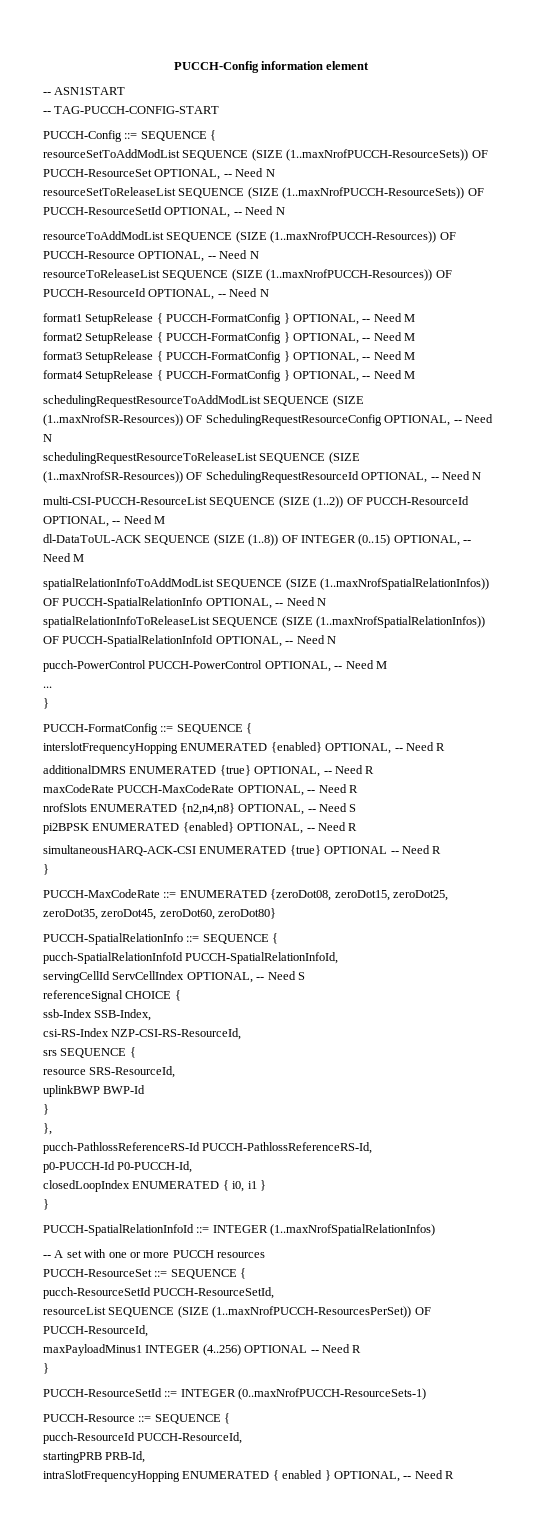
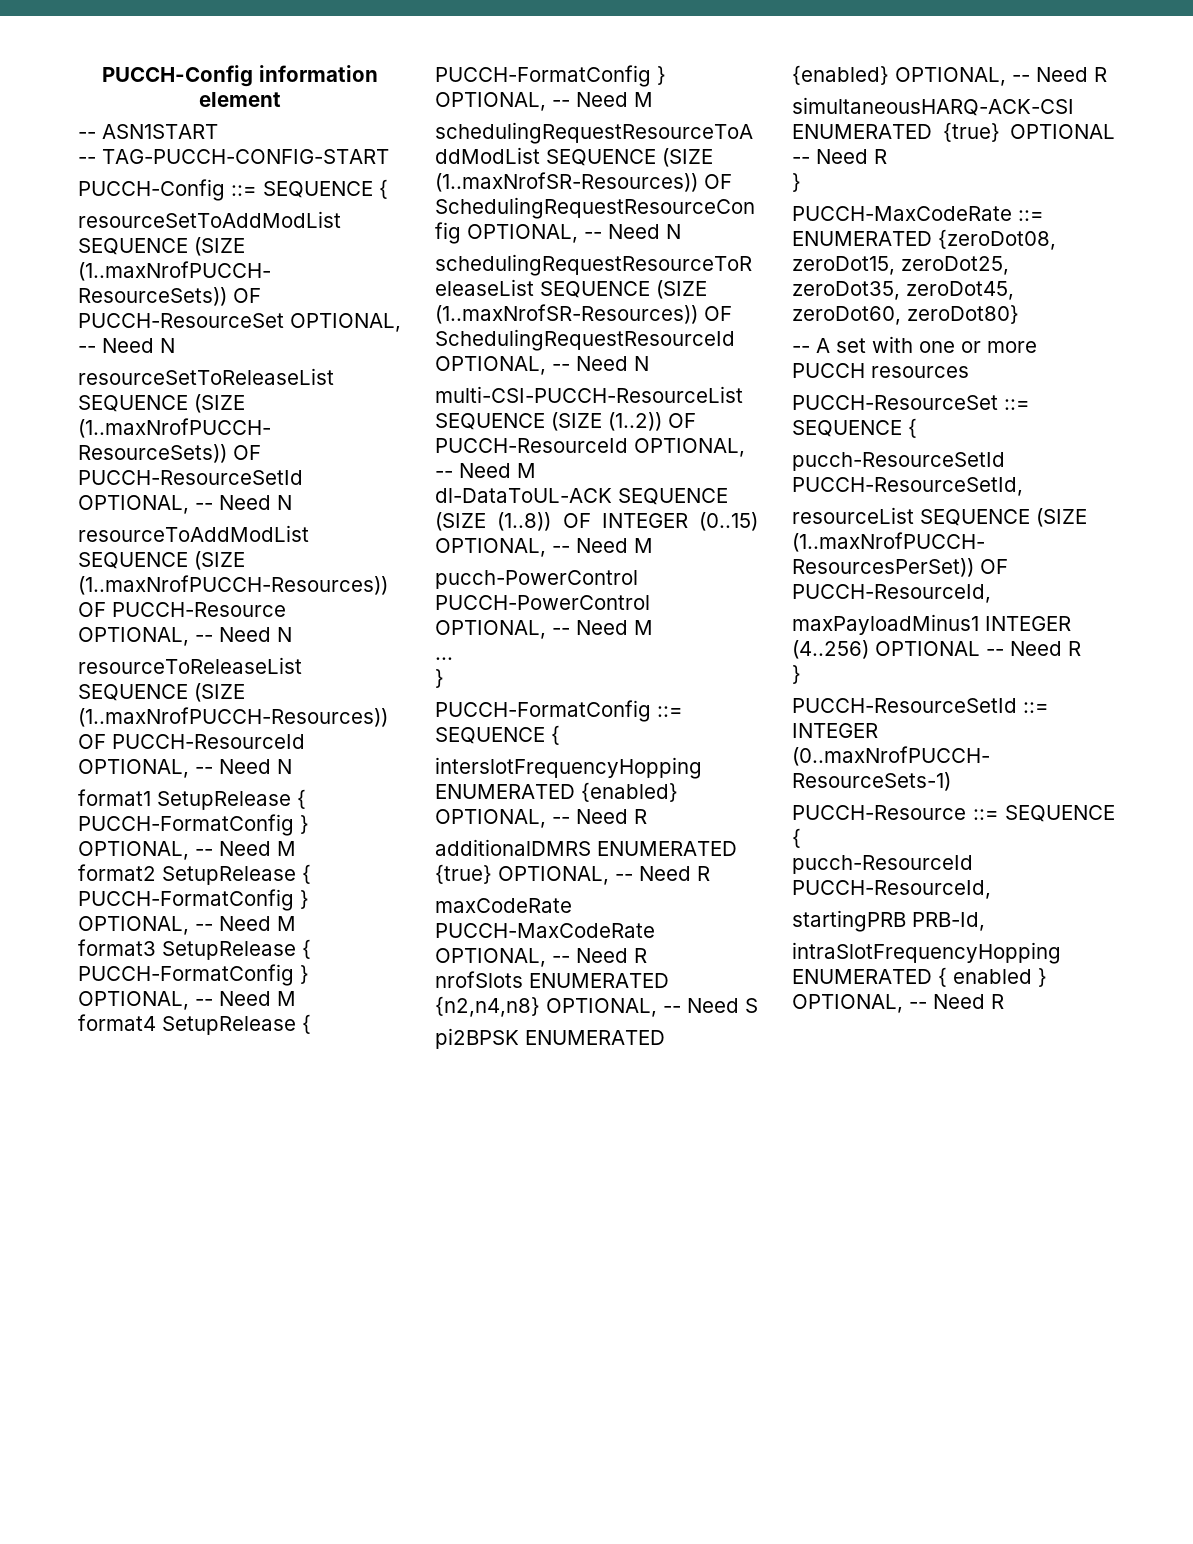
[43,578,490,590] [43,597,326,609] [43,616,486,628] [43,635,336,647] // spatialRelationInfoToAddModList SEQUENCE (SIZE (1..maxNrofSpatialRelationInfos)) OF PUCCH-SpatialRelationInfo OPTIONAL, -- Need N // spatialRelationInfoToReleaseList SEQUENCE (SIZE (1..maxNrofSpatialRelationInfos)) OF PUCCH-SpatialRelationInfoId OPTIONAL, -- Need N -> (653, 545) none
[43,933,279,945] [43,952,339,964] [43,971,305,983] [43,990,181,1002] [43,1009,152,1021] [43,1028,242,1040] [43,1047,136,1058] [43,1066,176,1078] [43,1085,146,1097] [43,1104,49,1115] [43,1123,52,1135] [43,1142,373,1154] [43,1161,193,1173] [43,1180,266,1192] [43,1199,49,1210] [43,1224,436,1236] // PUCCH-SpatialRelationInfo ::= SEQUENCE { // pucch-SpatialRelationInfoId PUCCH-SpatialRelationInfoId, // servingCellId ServCellIndex OPTIONAL, -- Need S // referenceSignal CHOICE { // ssb-Index SSB-Index, // csi-RS-Index NZP-CSI-RS-ResourceId, // srs SEQUENCE { // resource SRS-ResourceId, // uplinkBWP BWP-Id // } // }, // pucch-PathlossReferenceRS-Id PUCCH-PathlossReferenceRS-Id, // p0-PUCCH-Id P0-PUCCH-Id, // closedLoopIndex ENUMERATED { i0, i1 } // } // PUCCH-SpatialRelationInfoId ::= INTEGER (1..maxNrofSpatialRelationInfos) -> (1019, 314) none

